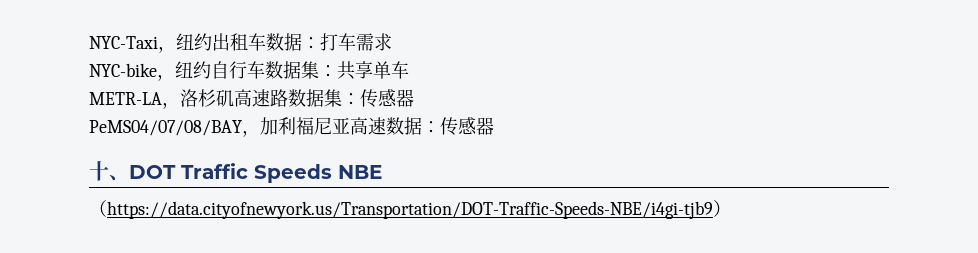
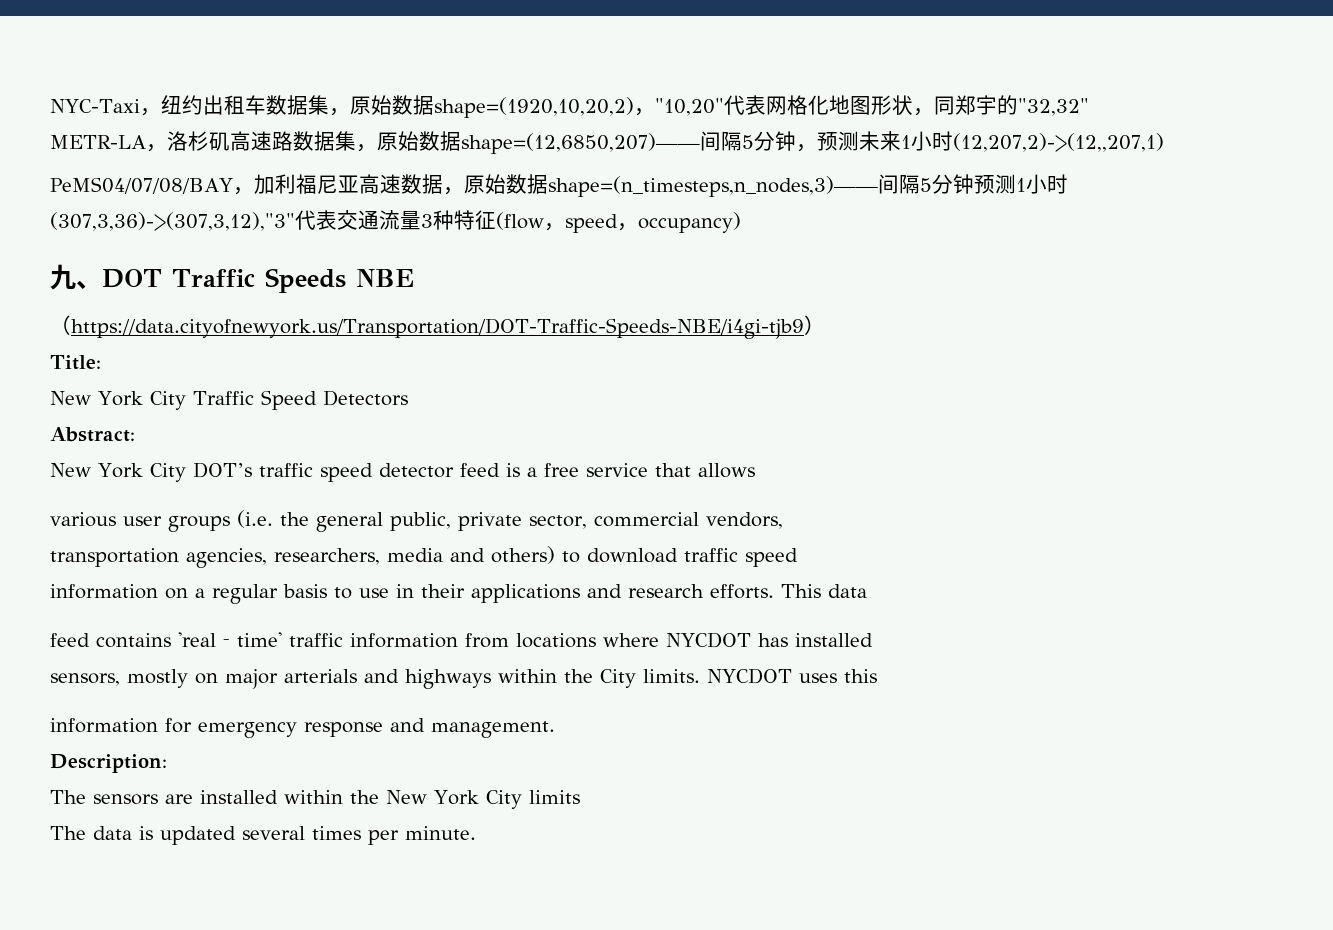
[302,33,392,51] [89,61,409,81] ：打车需求 // NYC-bike，纽约自行车数据集：共享单车 -> [307,95,1089,118] 集，原始数据shape=(1920,10,20,2)，"10,20"代表网格化地图形状，同郑宇的"32,32"
[342,89,414,108] ：传感器 -> [356,131,1164,154] ，原始数据shape=(12,6850,207)——间隔5分钟，预测未来1小时(12,207,2)->(12,,207,1)
[422,117,494,136] [89,161,109,181] ：传感器 // 十 -> [442,174,1068,197] [50,210,741,233] [50,264,76,290] ，原始数据shape=(n_timesteps,n_nodes,3)——间隔5分钟预测1小时(307,3,36)->(307,3,12),"3"代表交通流量3种特征(flow，speed，occupancy) // 九
(731, 208) none -> [50,355,101,370] [50,390,408,410] [50,427,135,442] [50,462,755,482] [50,510,783,532] [50,546,798,568] [50,584,867,604] [50,632,873,648] [50,668,877,689] [50,718,555,738] [50,754,167,773] [50,790,580,809] [50,826,476,845] // Title: // New York City Traffic Speed Detectors // Abstract: // New York City DOT’s traffic speed detector feed is a free service that allows // various user groups (i.e. the general public, private sector, commercial vendors, // transportation agencies, researchers, media and others) to download traffic speed // information on a regular basis to use in their applications and research efforts. This data // feed contains 'real‐time' traffic information from locations where NYCDOT has installed // sensors, mostly on major arterials and highways within the City limits. NYCDOT uses this // information for emergency response and management. // Description: // The sensors are installed within the New York City limits // The data is updated several times per minute.

